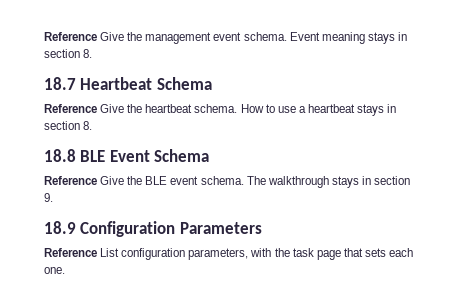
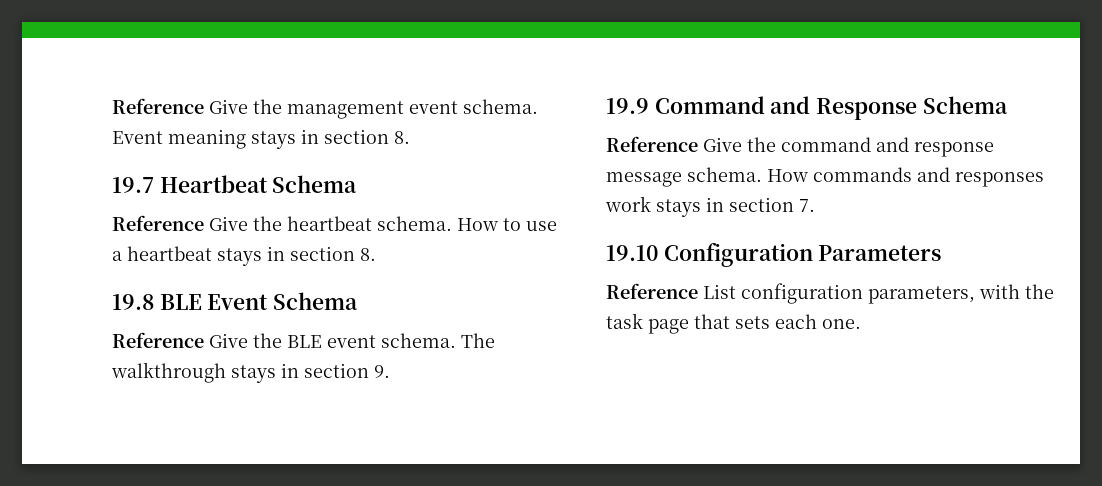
[44,77,76,90] 18.7 -> [112,177,154,193] 19.7
[44,149,76,162] 18.8 -> [112,294,154,310] 19.8
[44,221,76,234] 18.9 -> [606,96,1008,120] [606,136,994,157] [606,167,1044,187] [605,196,815,217] [606,245,658,261] 19.9 Command and Response Schema // Reference Give the command and response message schema. How commands and responses work stays in section 7. // 19.10

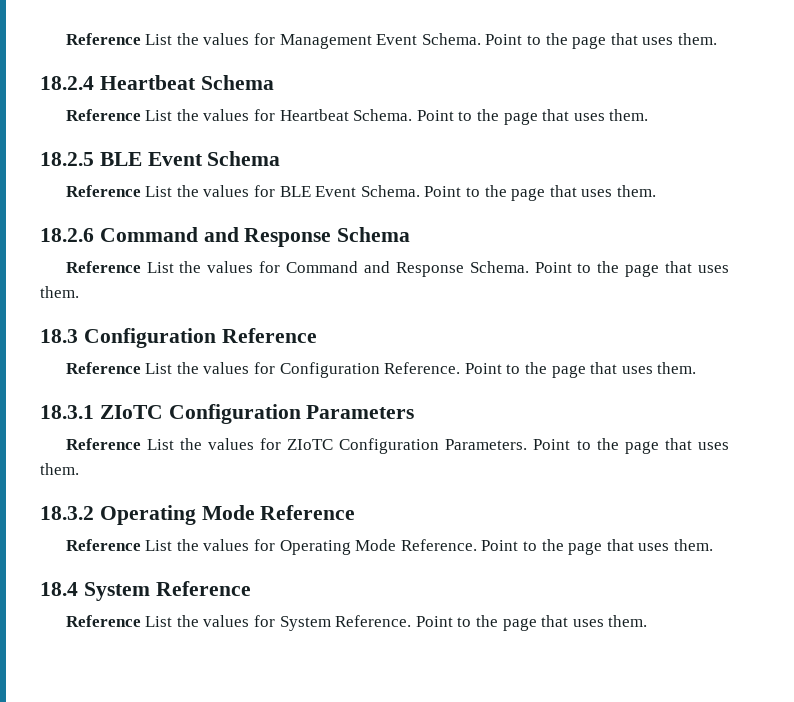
[112,98,538,119] [112,129,410,149] [112,175,358,193] [112,215,557,231] [112,246,376,266] [112,292,359,310] [112,332,495,348] [111,362,390,383] [606,98,649,114] Reference Give the management event schema. Event meaning stays in section 8. // 19.7 Heartbeat Schema // Reference Give the heartbeat schema. How to use a heartbeat stays in section 8. // 19.8 BLE Event Schema // Reference Give the BLE event schema. The walkthrough stays in section 9. // 19.9 -> [65,33,717,49] [40,75,274,90] [65,109,649,125] [40,151,281,166] [65,185,656,201] [40,228,94,242] Reference List the values for Management Event Schema. Point to the page that uses them. // 18.2.4 Heartbeat Schema // Reference List the values for Heartbeat Schema. Point to the page that uses them. // 18.2.5 BLE Event Schema // Reference List the values for BLE Event Schema. Point to the page that uses them. // 18.2.6
[703,137,994,157] [606,167,1044,187] [605,196,815,217] [606,243,942,267] [606,283,1054,304] [606,313,861,334] Give the command and response message schema. How commands and responses work stays in section 7. // 19.10 Configuration Parameters // Reference List configuration parameters, with the task page that sets each one. -> [146,261,729,277] [40,286,79,298] [40,328,317,348] [65,362,697,378] [40,404,415,424] [65,438,730,454] [40,463,79,475] [40,505,356,525] [65,539,713,555] [40,581,251,601] [65,615,648,631] List the values for Command and Response Schema. Point to the page that uses them. // 18.3 Configuration Reference // Reference List the values for Configuration Reference. Point to the page that uses them. // 18.3.1 ZIoTC Configuration Parameters // Reference List the values for ZIoTC Configuration Parameters. Point to the page that uses them. // 18.3.2 Operating Mode Reference // Reference List the values for Operating Mode Reference. Point to the page that uses them. // 18.4 System Reference // Reference List the values for System Reference. Point to the page that uses them.

